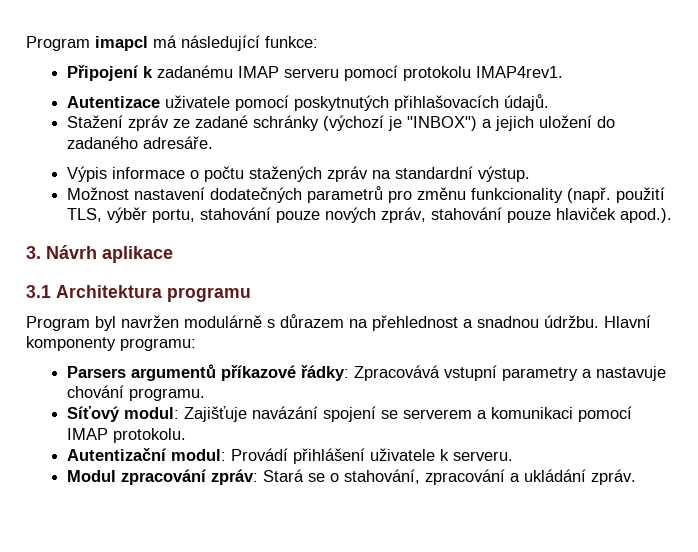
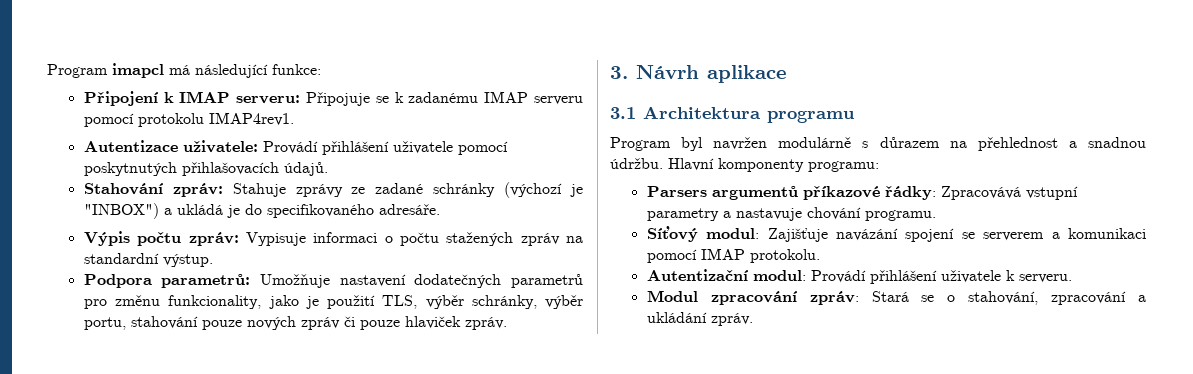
(153, 72) none -> [179,91,404,106] IMAP serveru: Připojuje se k
(160, 102) none -> [182,140,389,155] uživatele: Provádí přihlášení
[66,115,169,131] Stažení zpráv -> [83,183,343,197] Stahování zpráv: Stahuje zprávy
[494,115,615,131] [66,136,213,149] [66,166,185,182] jejich uložení do zadaného adresáře. // Výpis informace -> [176,204,440,218] [83,231,378,246] ukládá je do specifikovaného adresáře. // Výpis počtu zpráv: Vypisuje informaci
[66,187,129,200] Možnost -> [83,274,331,288] Podpora parametrů: Umožňuje
[470,187,611,203] funkcionality (např. -> [168,295,319,309] funkcionality, jako je
(147, 215) none -> [471,295,583,309] schránky, výběr
[380,207,502,223] zpráv, stahování -> [300,316,355,330] zpráv či
[619,208,672,223] apod.). -> [464,317,507,330] zpráv.

